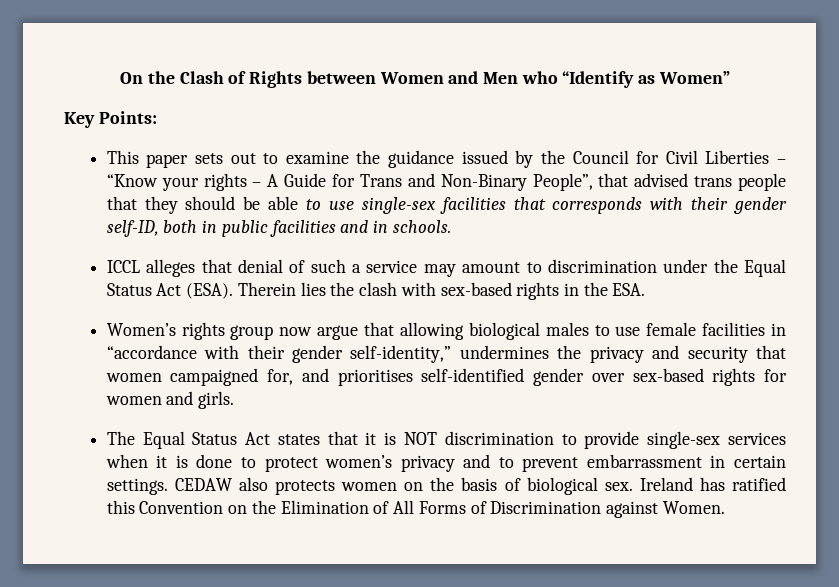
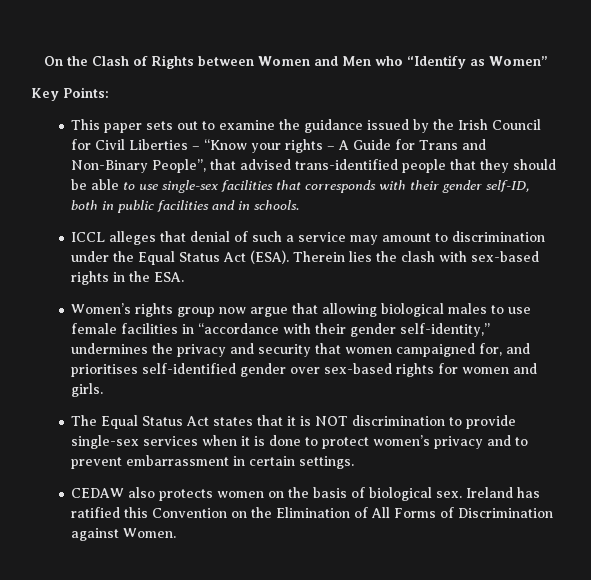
(565, 157) none -> [458,119,489,130] Irish
[694,176,733,187] trans -> [295,159,399,170] trans-identified
(168, 486) none -> (355, 462) //

